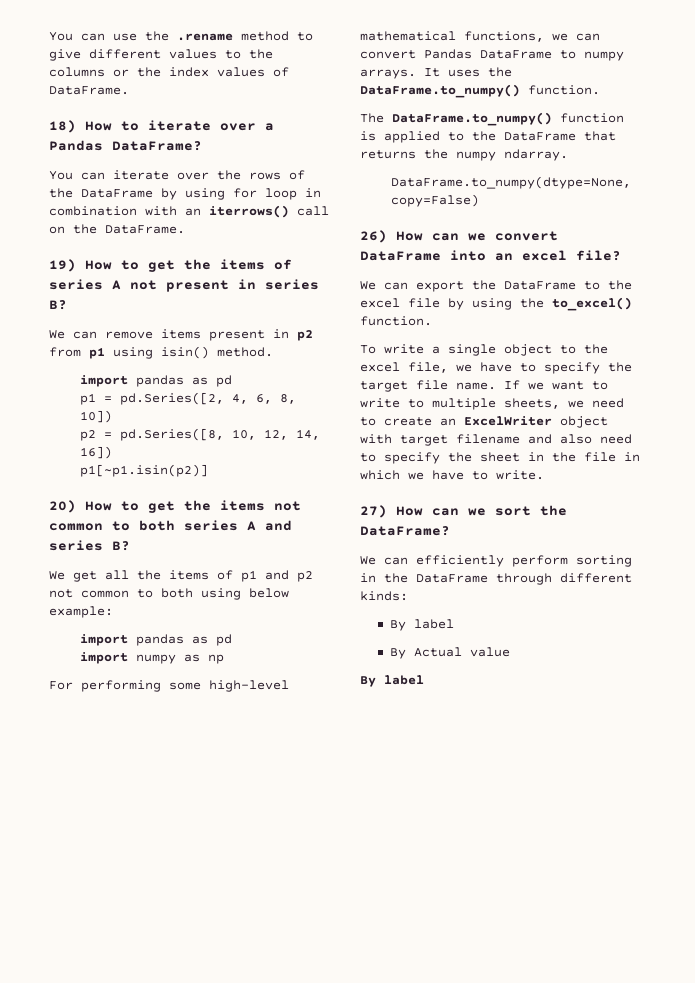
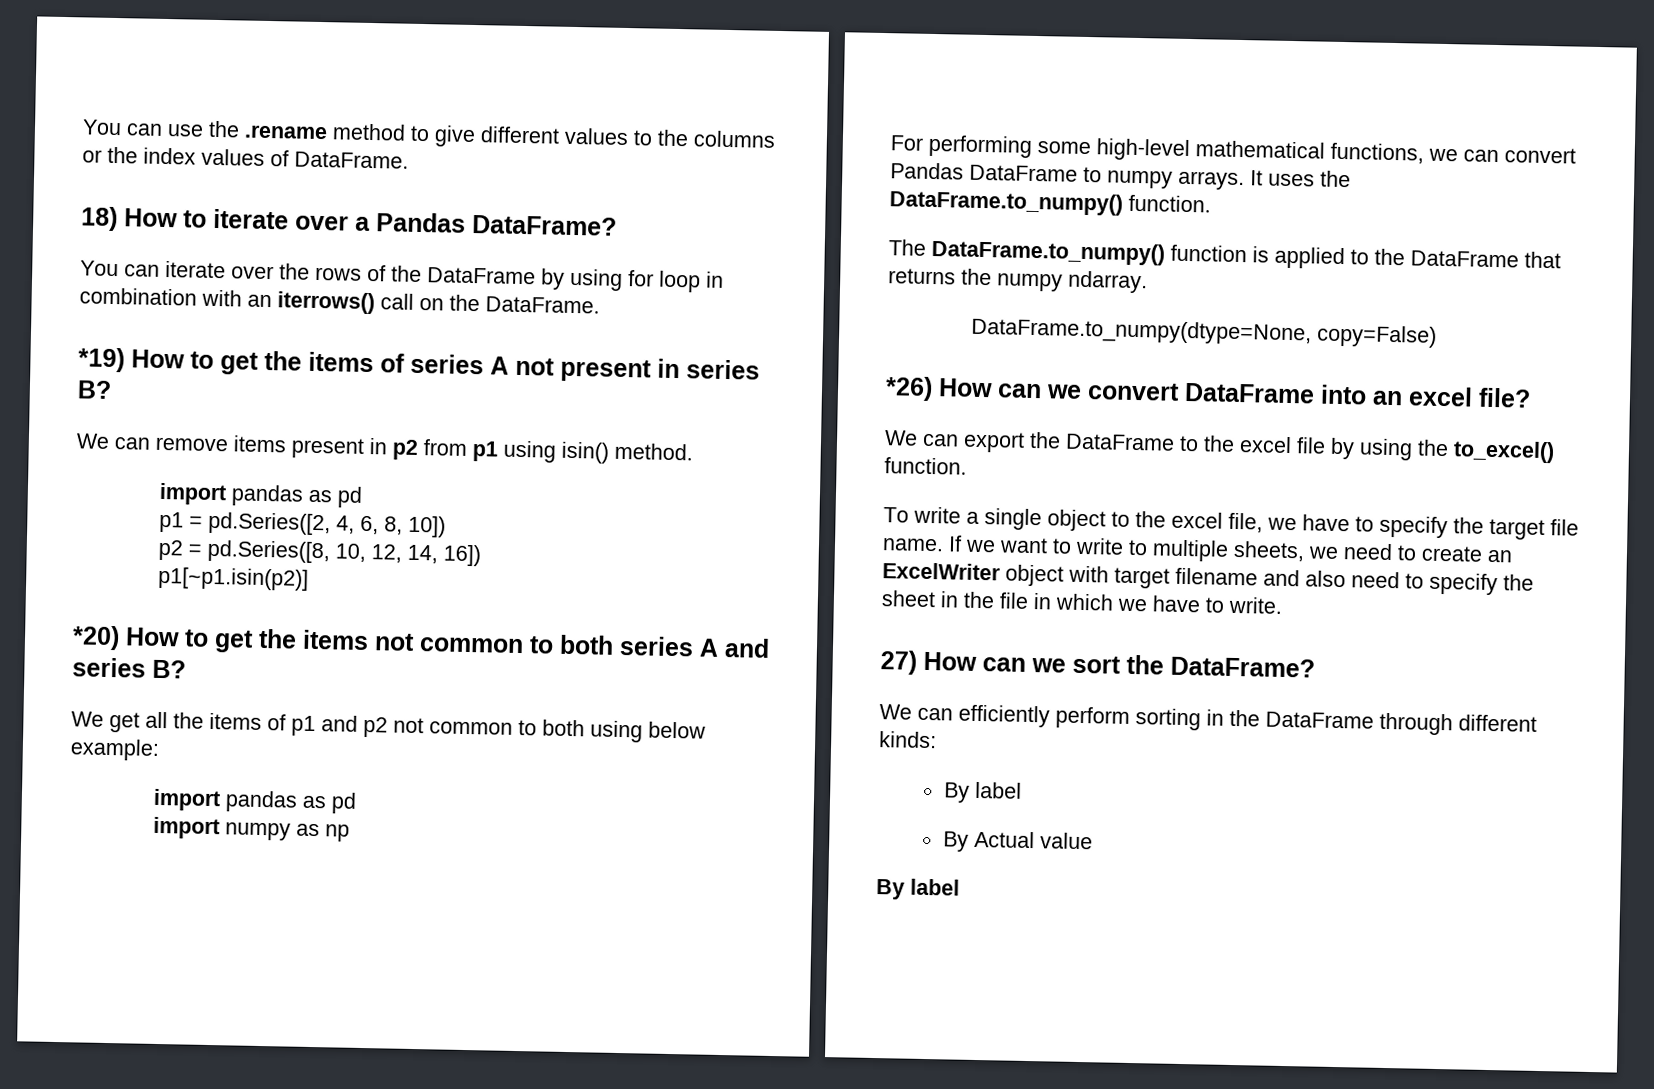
[49,259,76,272] 19) -> [78,347,125,373] *19)
[49,500,76,513] 20) -> [72,625,120,651] *20)
[360,230,387,243] 26) -> [885,376,933,402] *26)

